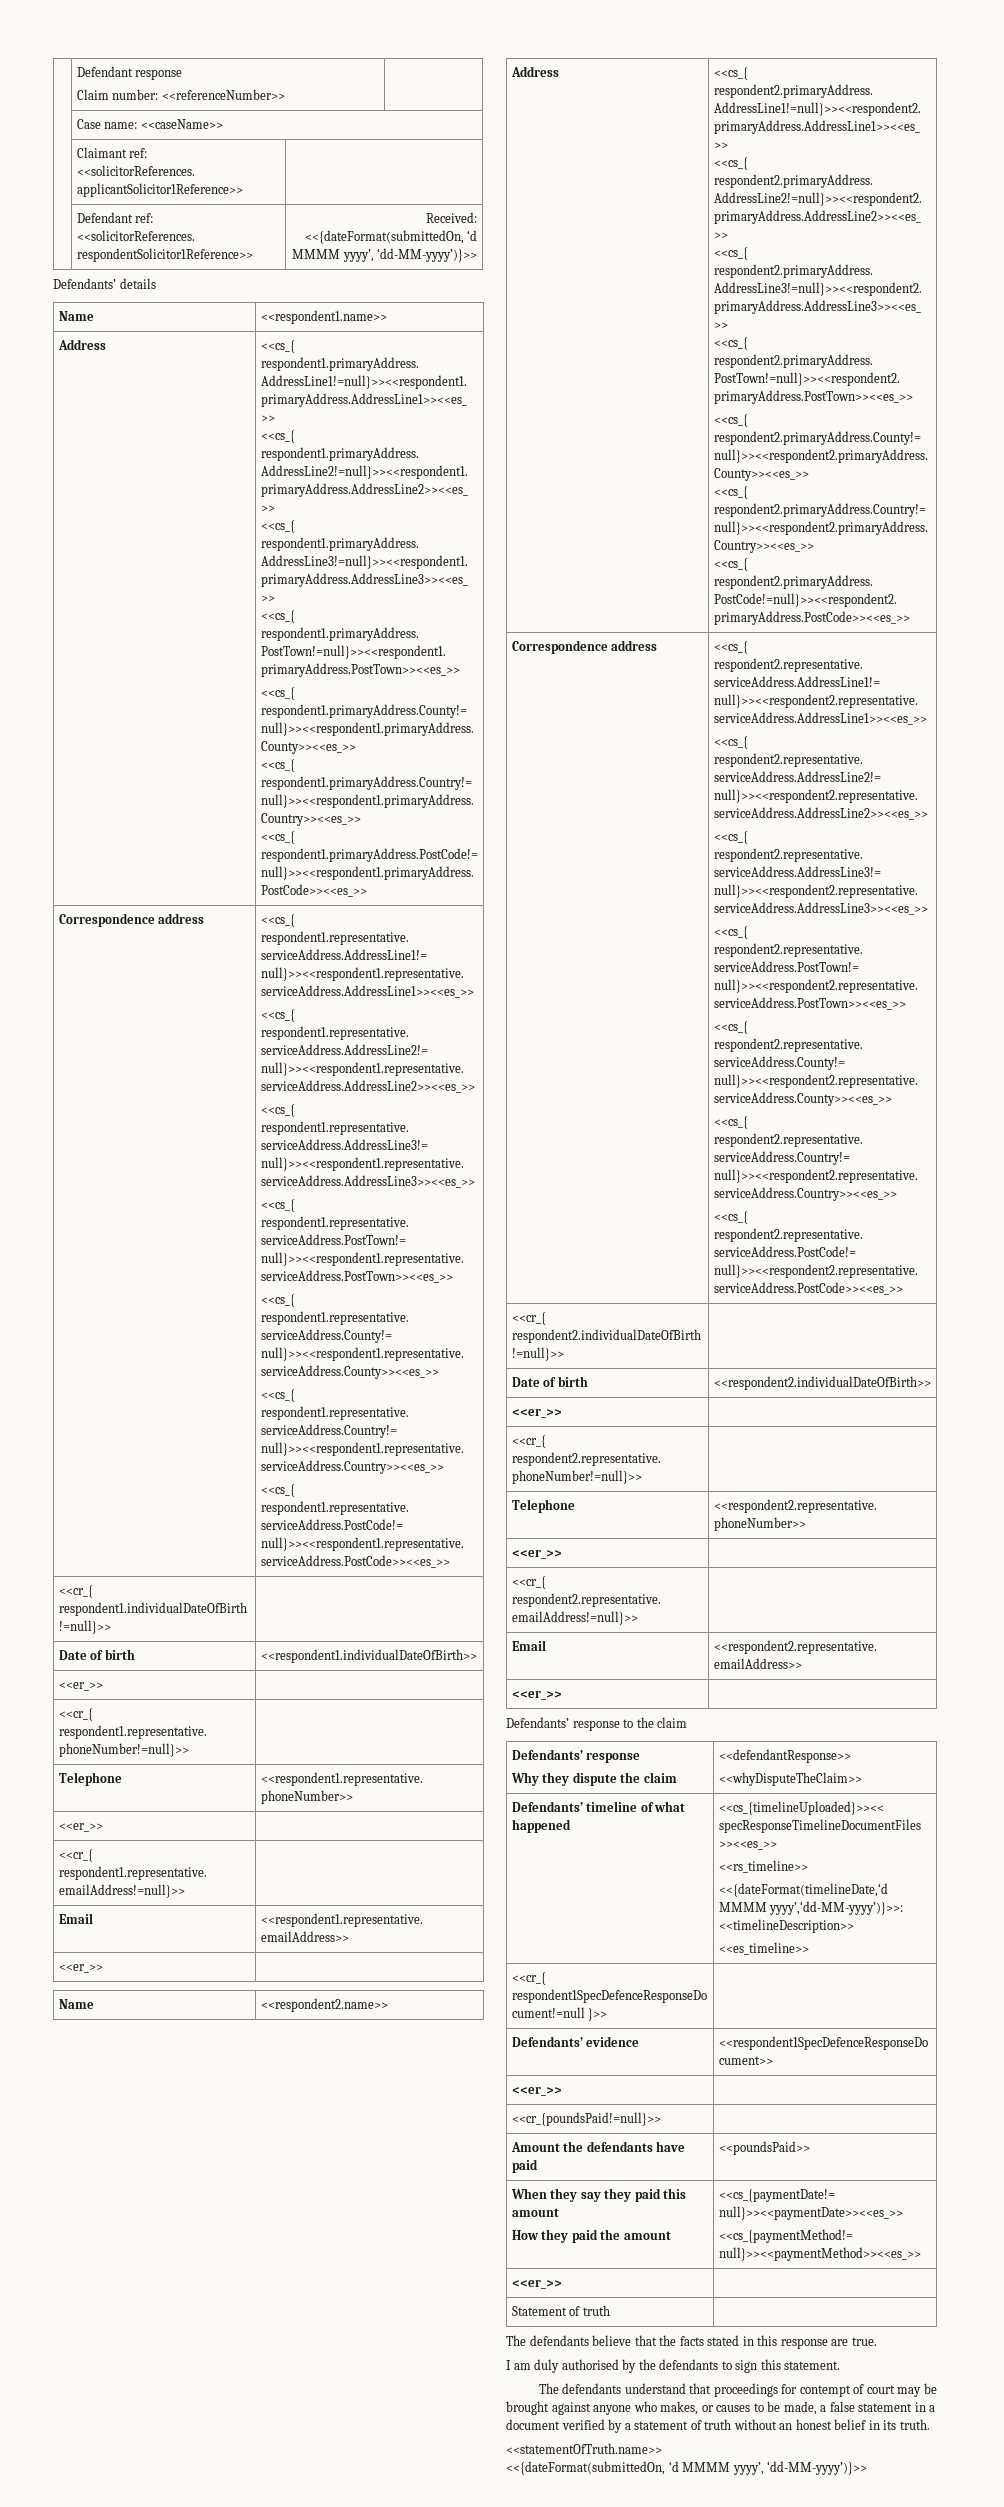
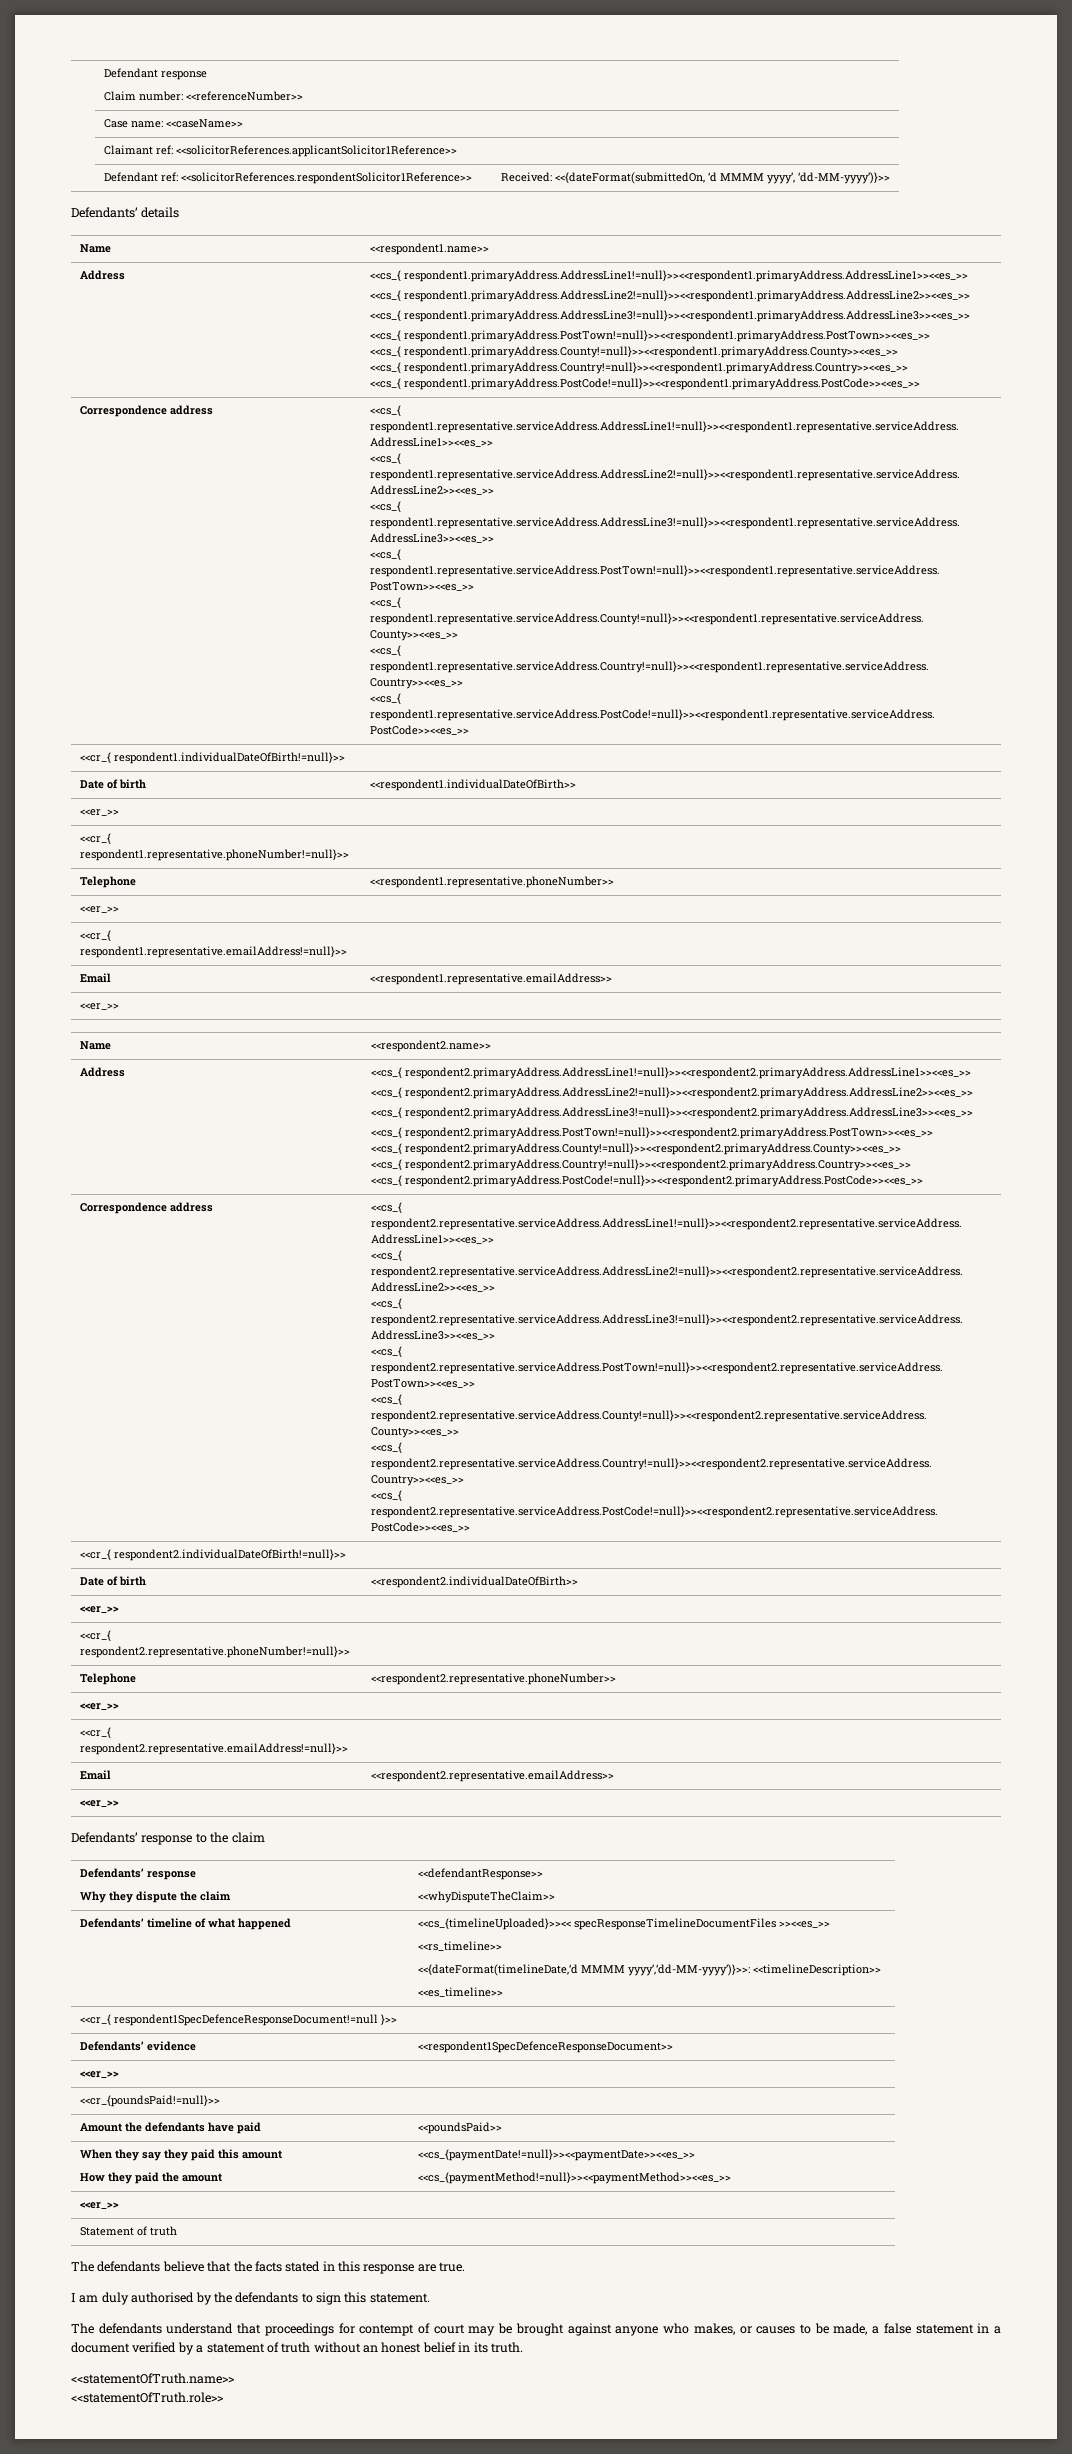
[506,2461,868,2475] <<{dateFormat(submittedOn, ‘d MMMM yyyy’, ‘dd-MM-yyyy’)}>> -> [71,2392,223,2403] <<statementOfTruth.role>>

